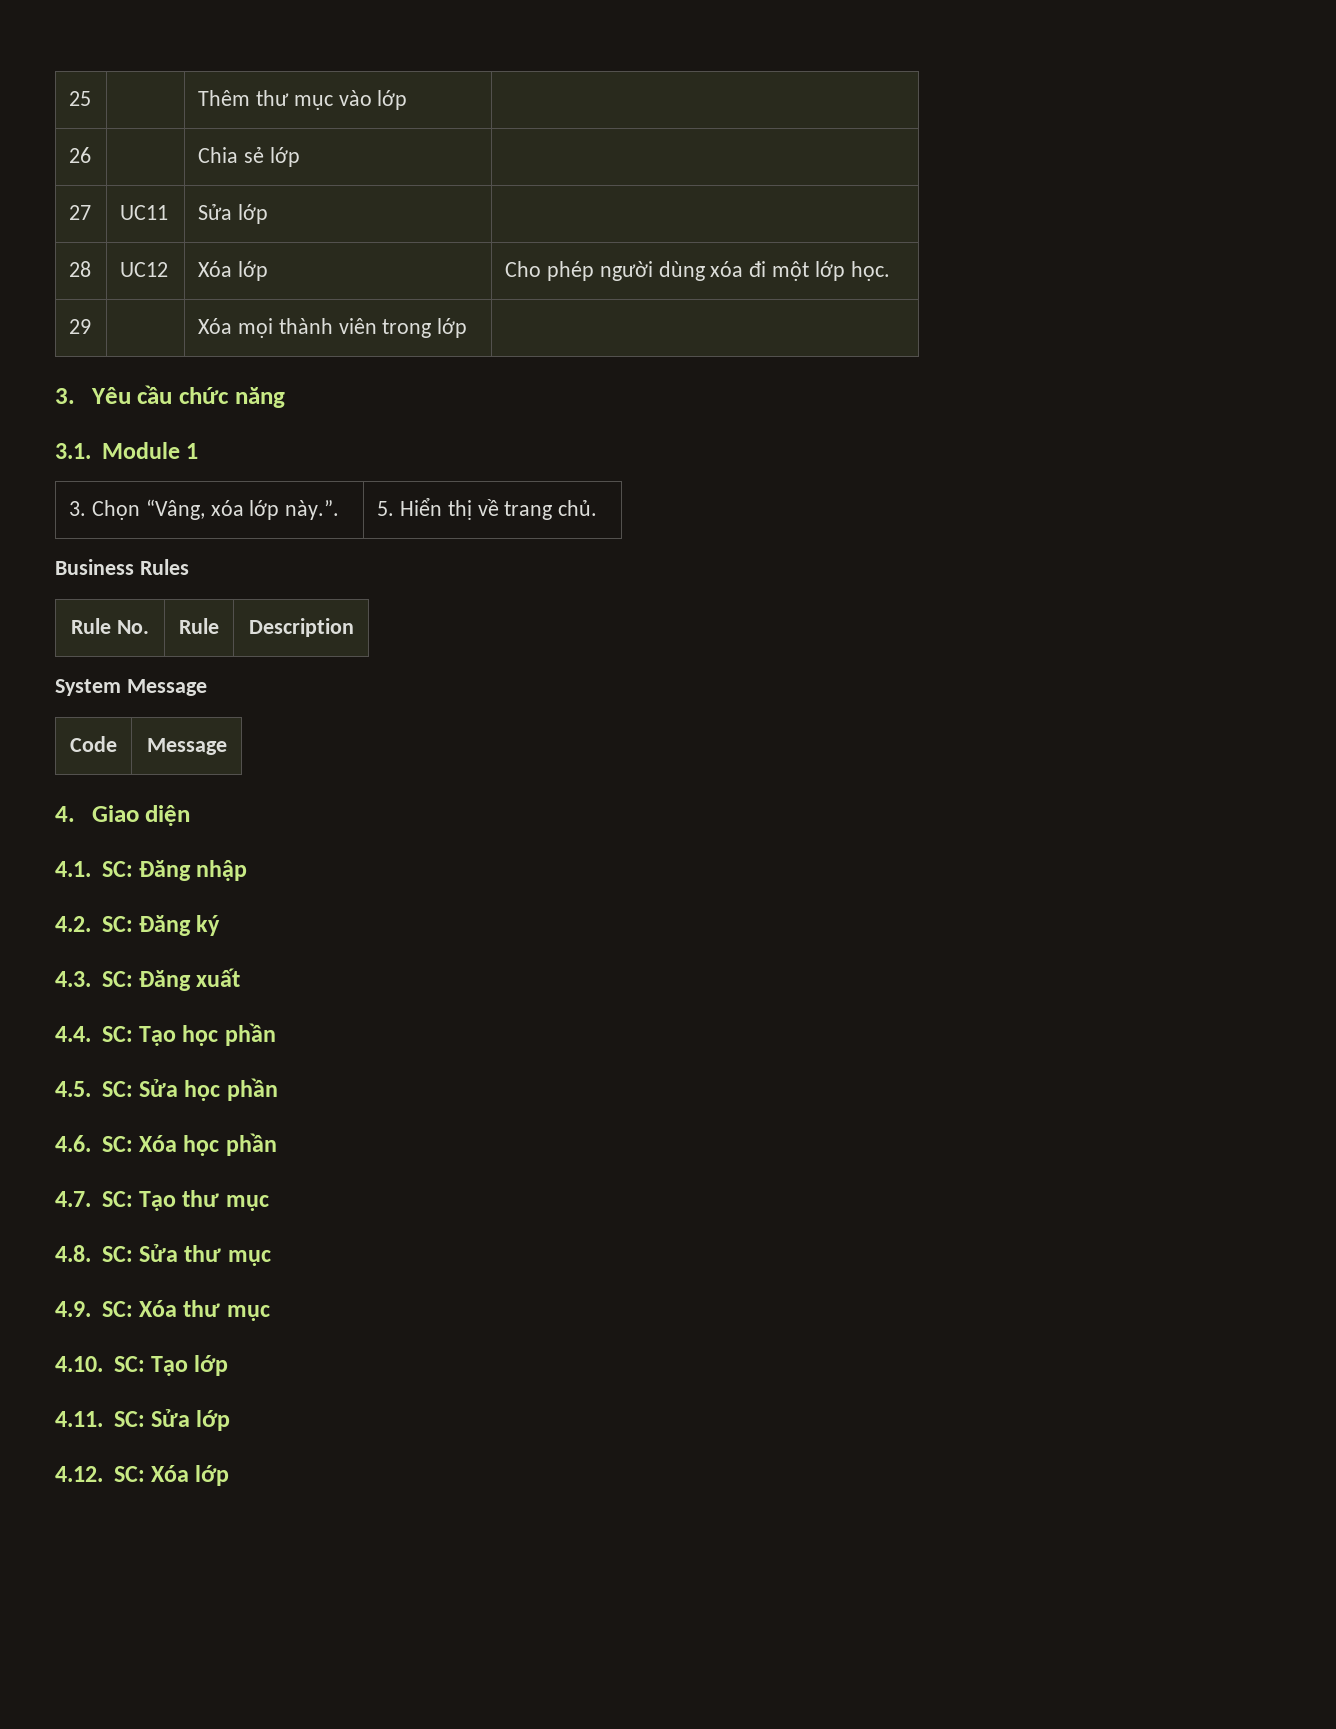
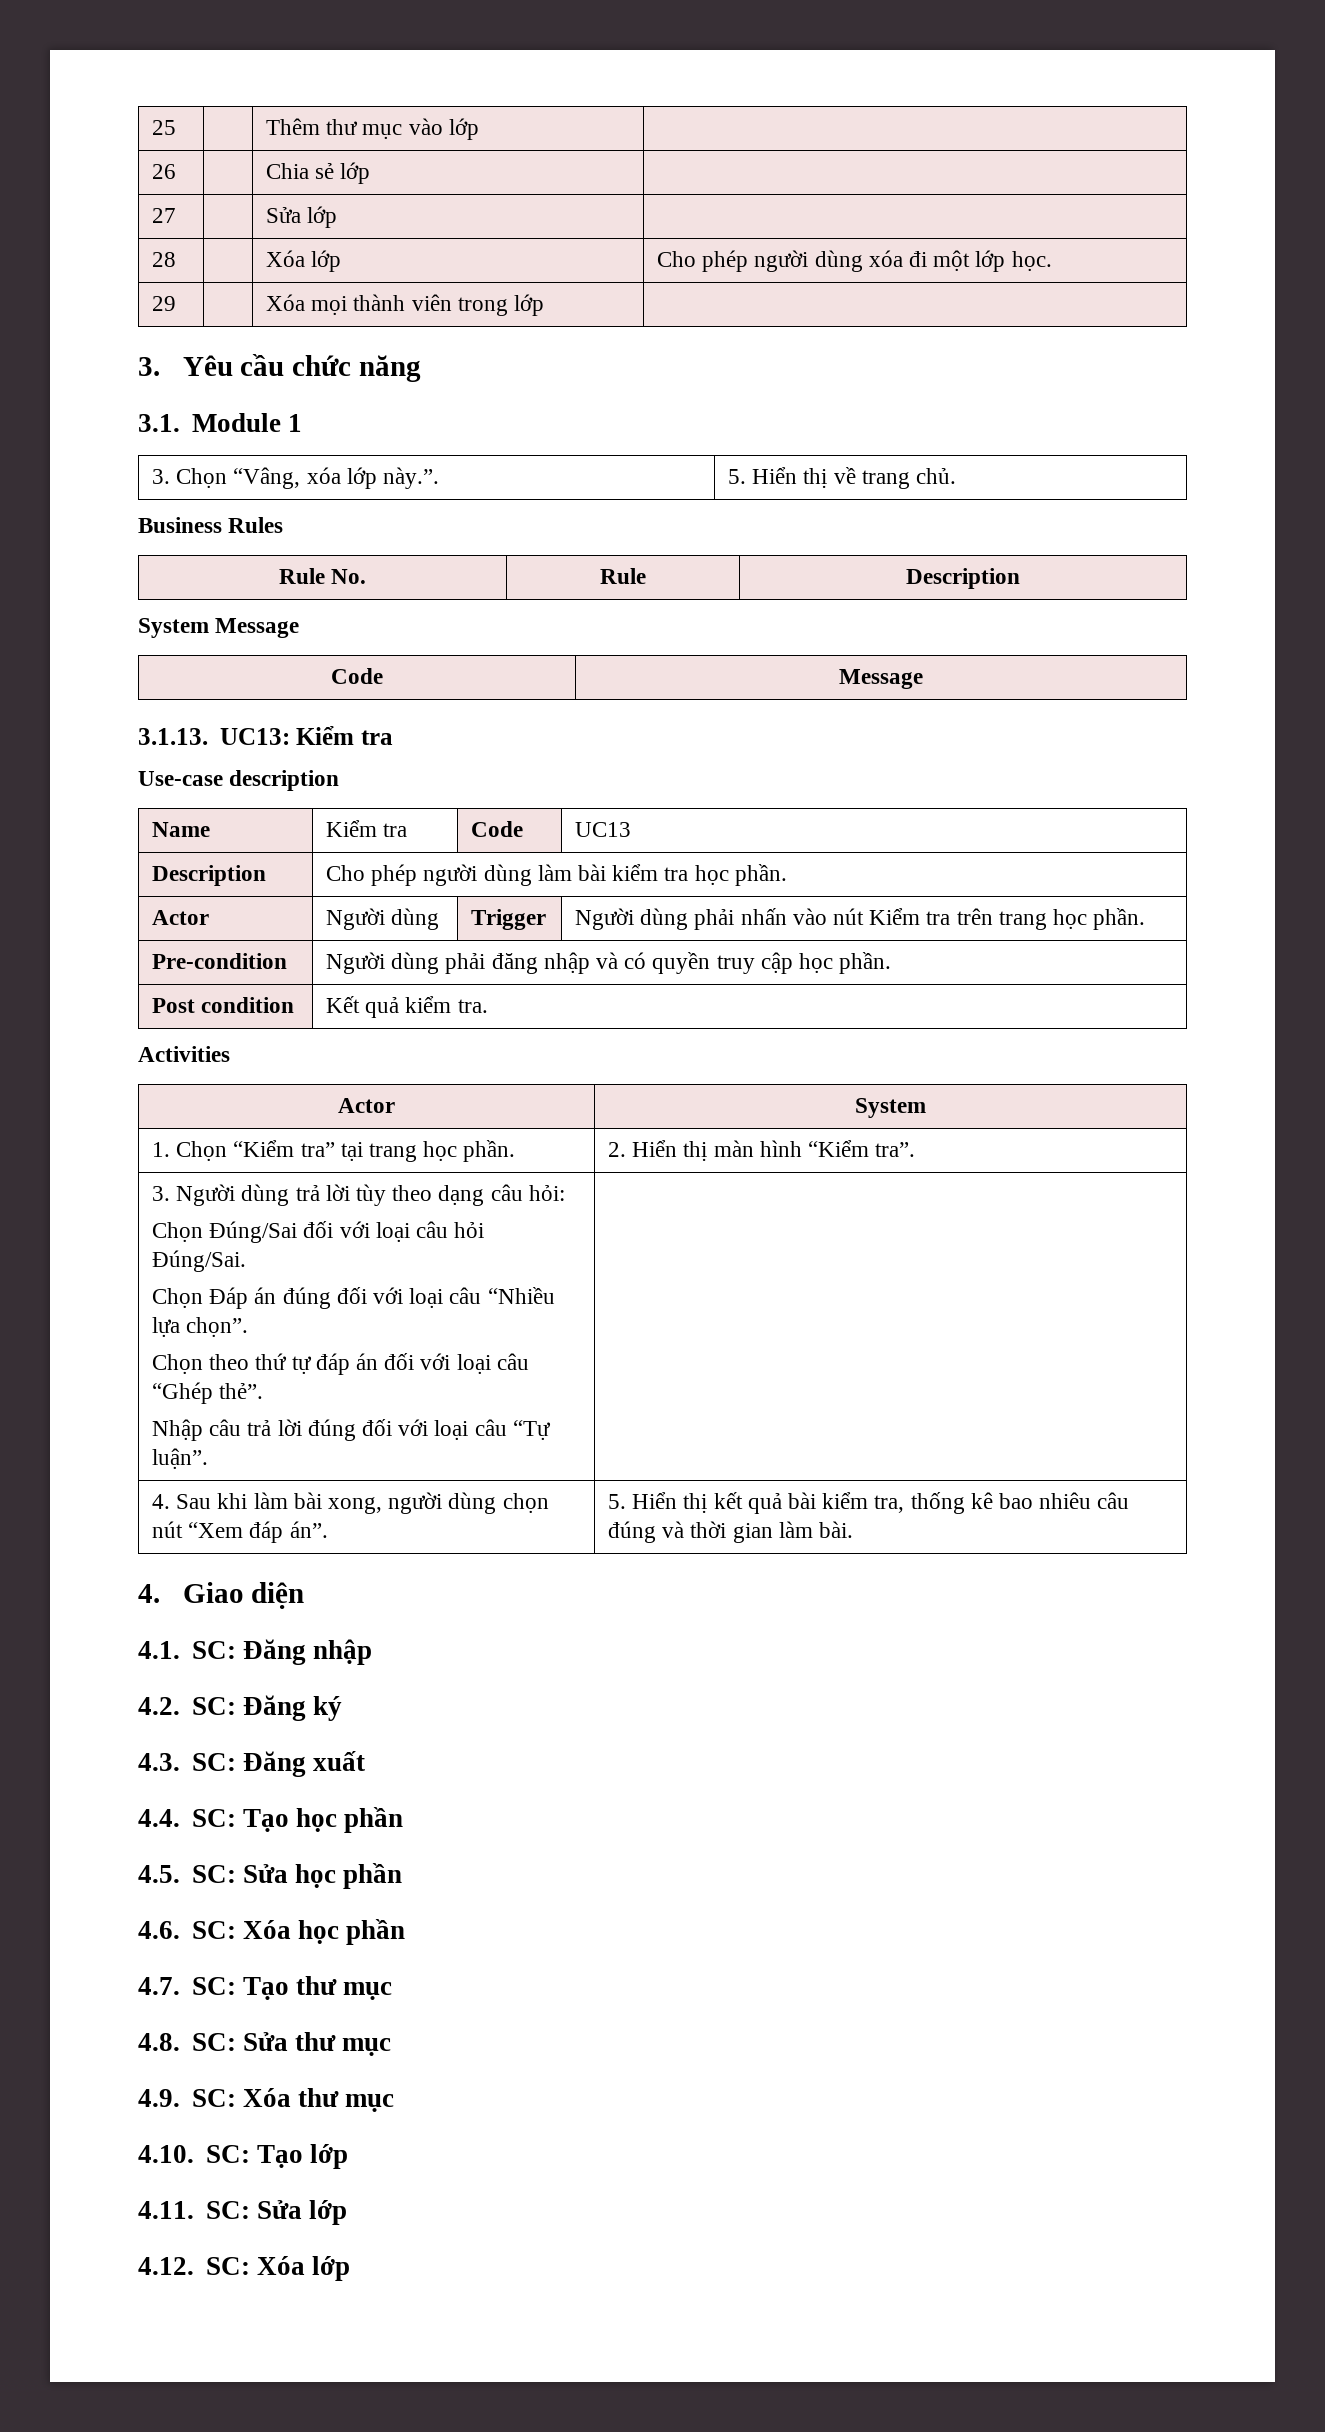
[120,205,169,220] UC11 -> (176, 215) none
[120,262,169,277] UC12 -> (176, 259) none
(227, 746) none -> [138,725,393,745] [138,770,340,791] [151,822,210,837] [325,820,408,837] [470,821,523,837] [574,822,631,837] [151,865,266,886] [325,864,787,886] [151,910,209,925] [325,908,440,930] [470,909,546,930] [574,908,1146,930] [151,953,287,969] [325,952,892,974] [151,997,295,1013] [325,996,488,1018] [138,1046,230,1062] [338,1098,395,1113] [855,1098,926,1118] [151,1140,516,1162] [607,1140,916,1161] [151,1184,565,1206] [151,1221,485,1243] [151,1250,246,1272] [151,1287,555,1309] [151,1317,249,1337] [151,1353,529,1375] [151,1382,264,1404] [151,1419,551,1441] [151,1448,208,1469] [151,1492,549,1514] [151,1521,328,1543] [607,1492,1130,1514] [607,1521,853,1543] // 3.1.13. UC13: Kiểm tra // Use-case description // Name | Kiểm tra | Code | UC13 // Description | Cho phép người dùng làm bài kiểm tra học phần. // Actor | Người dùng | Trigger | Người dùng phải nhấn vào nút Kiểm tra trên trang học phần. // Pre-condition | Người dùng phải đăng nhập và có quyền truy cập học phần. // Post condition | Kết quả kiểm tra. // Activities // Actor | System // 1. Chọn “Kiểm tra” tại trang học phần. | 2. Hiển thị màn hình “Kiểm tra”. // 3. Người dùng trả lời tùy theo dạng câu hỏi: // Chọn Đúng/Sai đối với loại câu hỏi Đúng/Sai. // Chọn Đáp án đúng đối với loại câu “Nhiều lựa chọn”. // Chọn theo thứ tự đáp án đối với loại câu “Ghép thẻ”. // Nhập câu trả lời đúng đối với loại câu “Tự luận”. | // 4. Sau khi làm bài xong, người dùng chọn nút “Xem đáp án”. | 5. Hiển thị kết quả bài kiểm tra, thống kê bao nhiêu câu đúng và thời gian làm bài.

